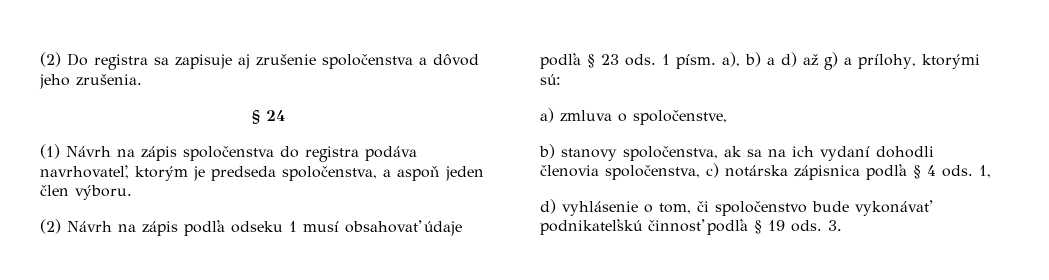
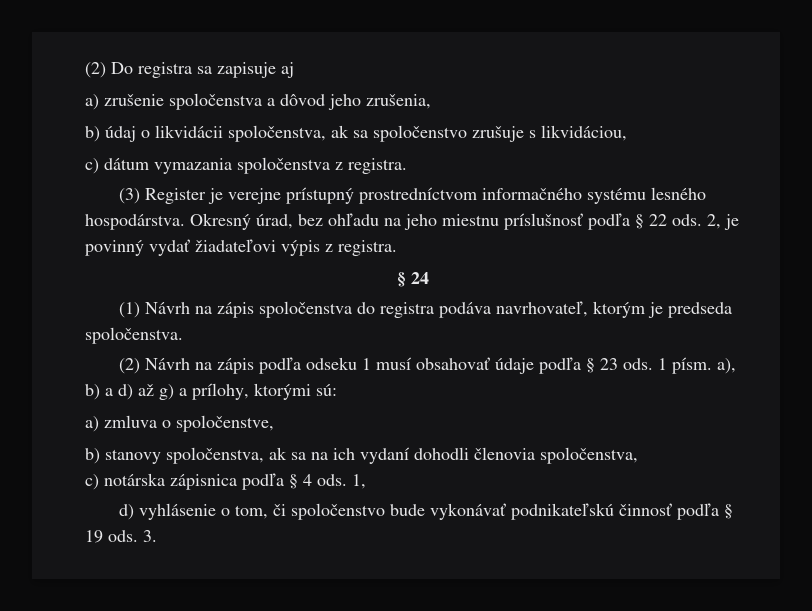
(250, 61) none -> [85,94,99,110] // a)
[76,74,142,86] zrušenia. -> [366,94,431,109] [85,125,627,142] [85,157,407,174] [119,187,707,204] [85,213,739,230] [85,239,397,256] zrušenia, // b) údaj o likvidácii spoločenstva, ak sa spoločenstvo zrušuje s likvidáciou, // c) dátum vymazania spoločenstva z registra. // (3) Register je verejne prístupný prostredníctvom informačného systému lesného hospodárstva. Okresný úrad, bez ohľadu na jeho miestnu príslušnosť podľa § 22 ods. 2, je povinný vydať žiadateľovi výpis z registra.
[282,166,484,181] [40,185,132,200] spoločenstva, a aspoň jeden člen výboru. -> [85,327,183,344] spoločenstva.
(700, 172) none -> (638, 455) //

